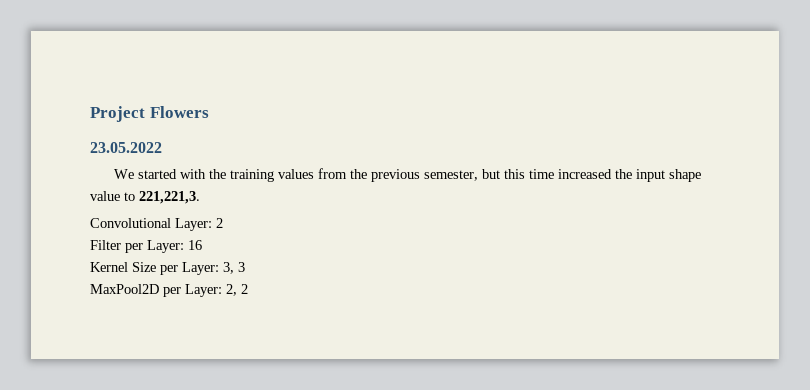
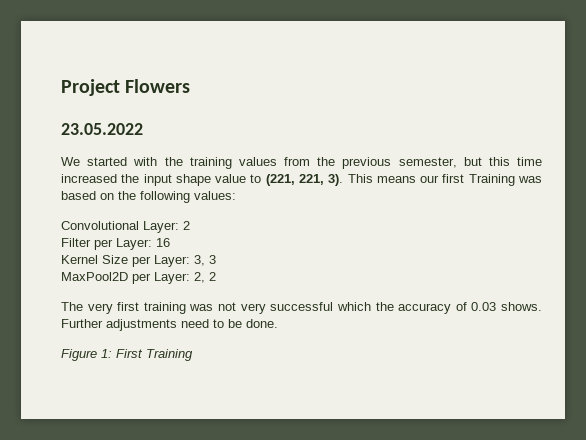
[139,191,200,204] 221,221,3. -> [265,174,542,186] [61,191,236,203] (221, 221, 3). This means our first Training was based on the following values:
(248, 289) none -> [61,302,543,314] [61,319,278,331] [61,349,193,361] // The very first training was not very successful which the accuracy of 0.03 shows. Further adjustments need to be done. // Figure 1: First Training

